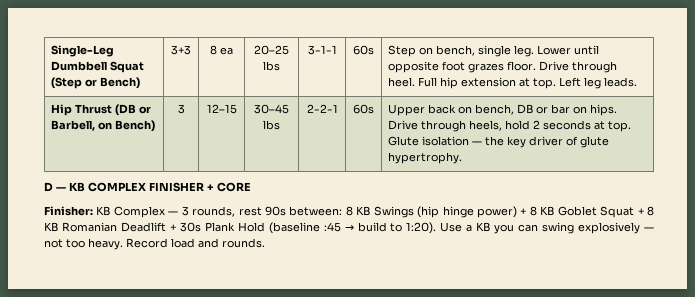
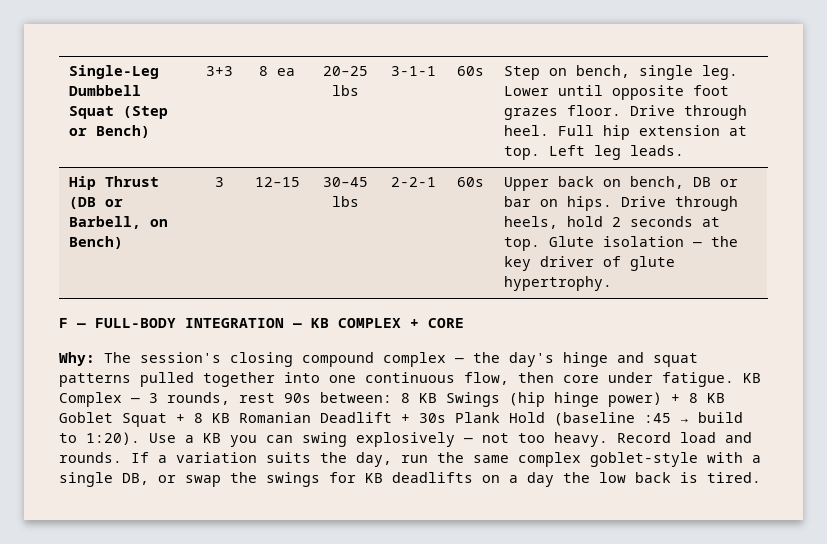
[44,182,53,192] D -> [59,318,284,328] F — FULL-BODY INTEGRATION
[149,182,204,192] FINISHER -> (401, 323) none
[44,206,93,216] Finisher: -> [59,352,698,367] [59,372,734,387] Why: The session's closing compound complex — the day's hinge and squat patterns pulled together into one continuous flow, then core under fatigue.
(265, 243) none -> [131,452,761,467] [59,472,761,487] If a variation suits the day, run the same complex goblet-style with a single DB, or swap the swings for KB deadlifts on a day the low back is tired.

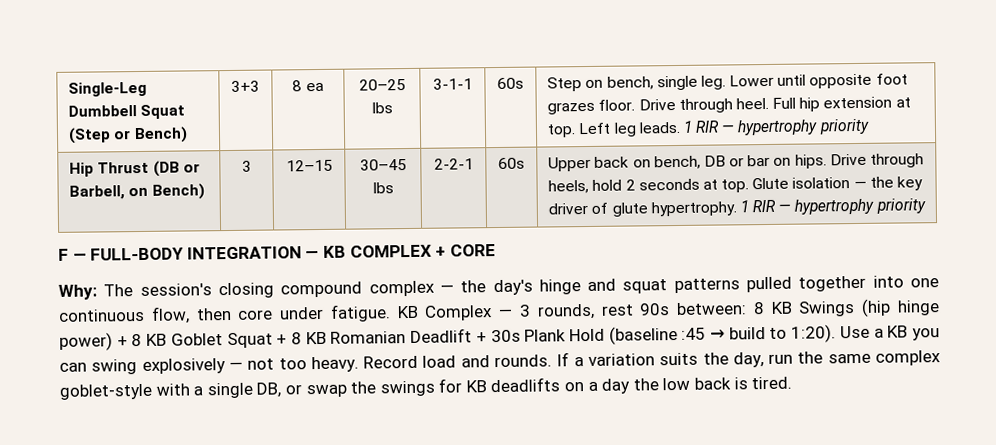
(685, 150) none -> [682,118,870,136] 1 RIR — hypertrophy priority
(613, 283) none -> [739,198,926,215] 1 RIR — hypertrophy priority

